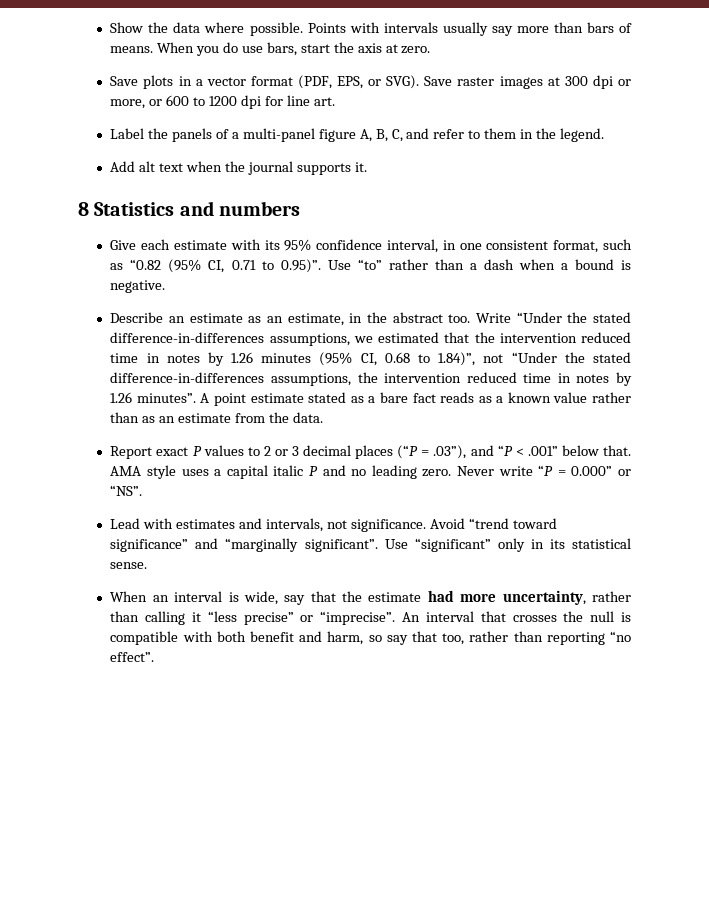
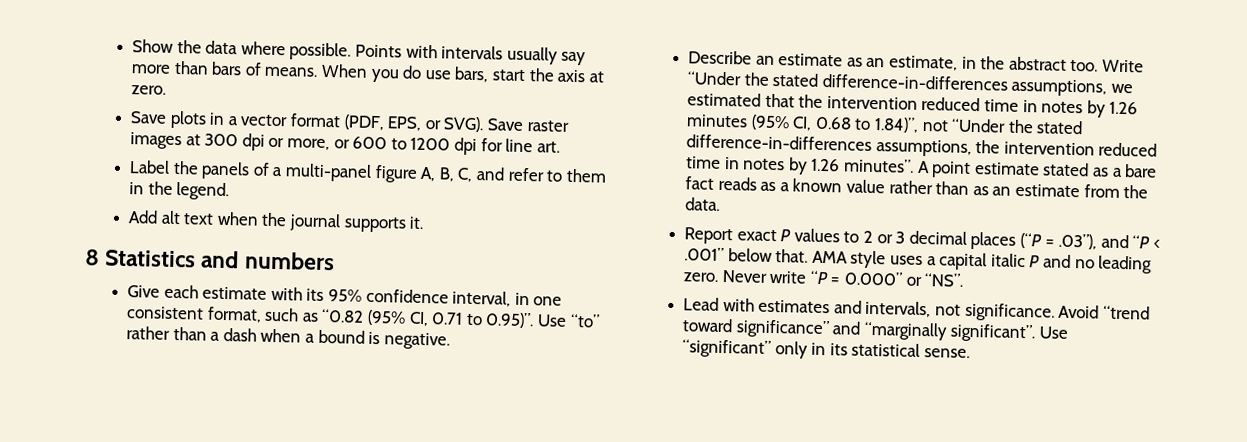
[110,590,631,605] [110,611,631,625] [110,631,632,645] [110,652,155,662] // When an interval is wide, say that the estimate had more uncertainty, rather than calling it “less precise” or “imprecise”. An interval that crosses the null is compatible with both benefit and harm, so say that too, rather than reporting “no effect”. -> (971, 353) none

